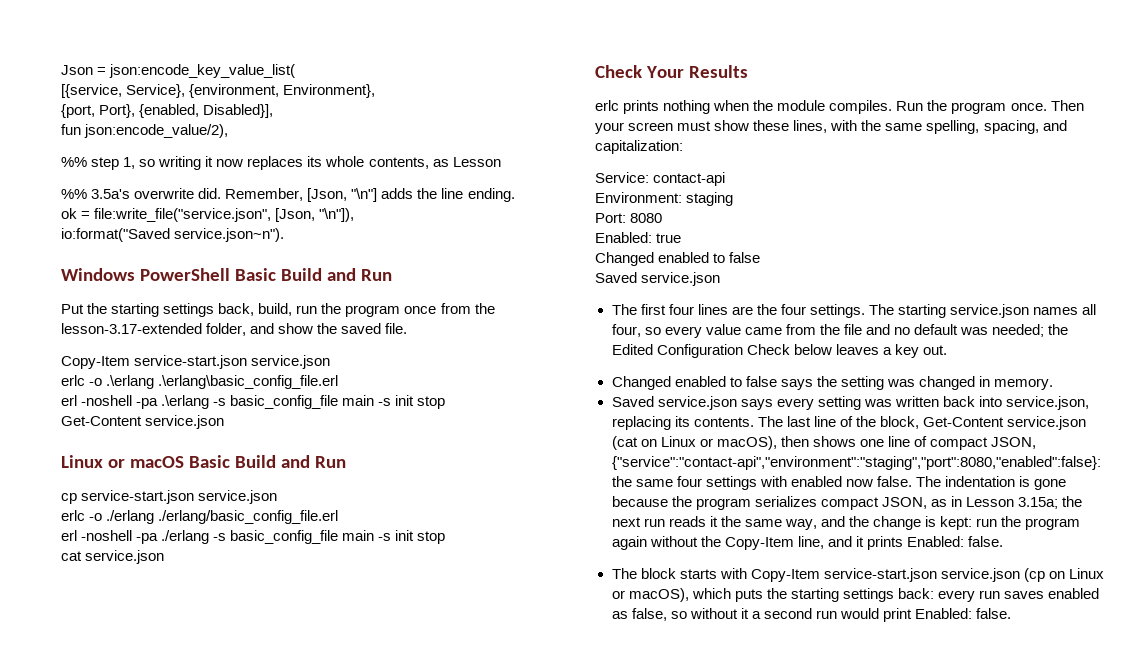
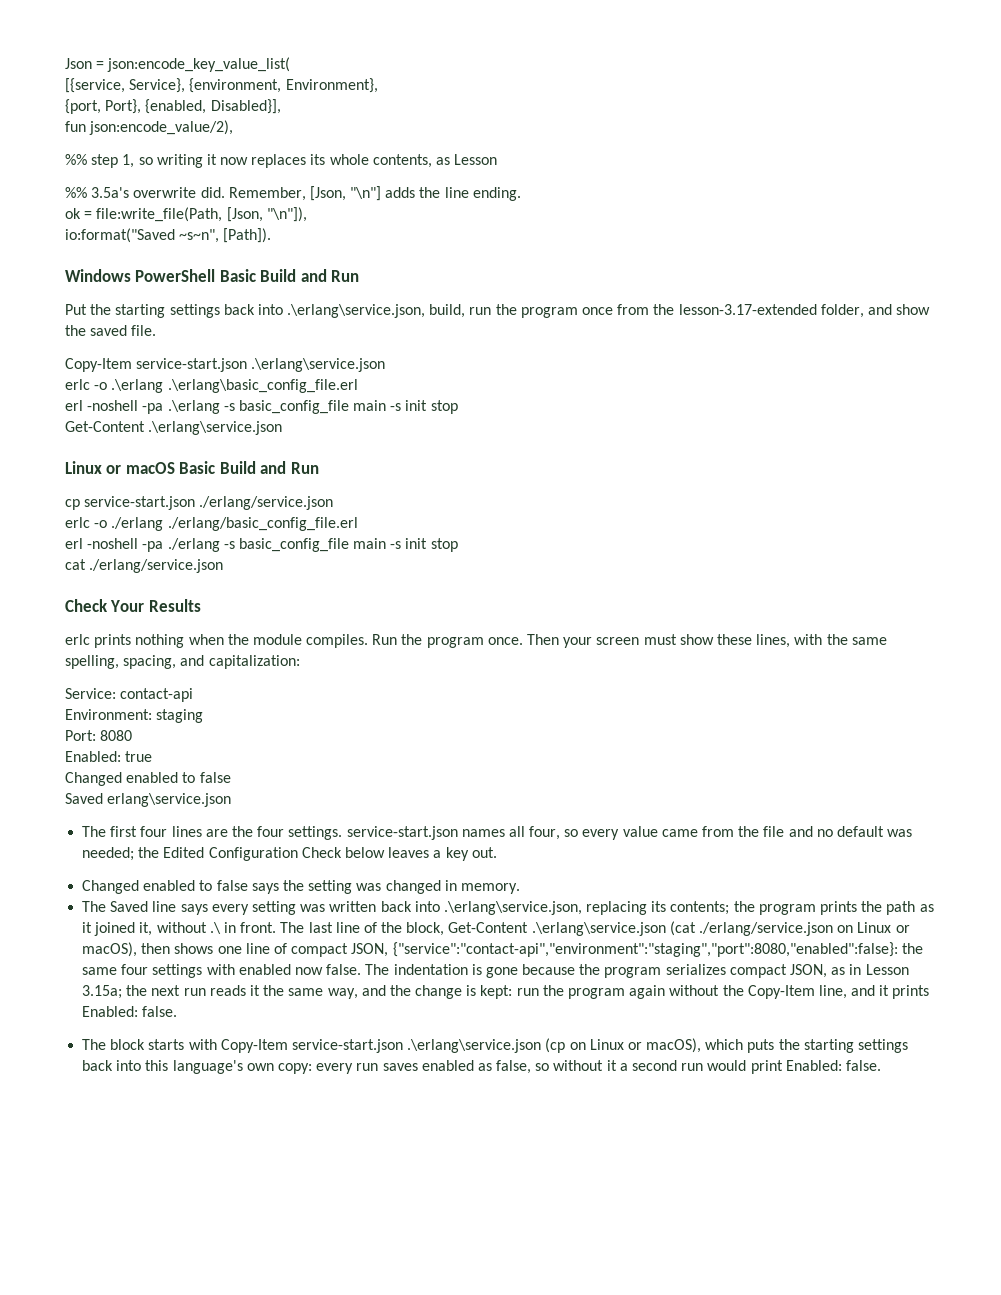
[94,208,272,222] file:write_file("service.json", -> [96,207,223,222] file:write_file(Path,
[174,228,285,242] service.json~n"). -> [179,228,272,243] ~s~n", [Path]).
[218,303,255,316] back, -> [223,304,426,318] back into .\erlang\service.json,
[251,355,331,369] service.json -> [251,358,386,372] .\erlang\service.json
[145,415,225,429] service.json -> [148,421,283,435] .\erlang\service.json
[198,490,278,504] service.json -> [199,496,334,510] ./erlang/service.json
[85,550,165,564] service.json -> [89,559,224,573] ./erlang/service.json
[641,272,721,286] service.json -> [107,793,232,807] erlang\service.json
[868,304,1029,318] The starting service.json -> [346,826,458,840] service-start.json
[611,396,737,410] Saved service.json -> [82,901,177,912] The Saved line
[1005,396,1089,410] service.json, -> [443,901,582,915] .\erlang\service.json,
[693,417,754,427] contents. -> [670,901,934,915] [82,922,277,936] contents; the program prints the path as it joined it, without .\ in front.
[1007,416,1086,430] [611,436,638,450] service.json (cat -> [531,921,834,936] .\erlang\service.json (cat ./erlang/service.json
[940,568,1020,582] service.json -> [407,1039,542,1053] .\erlang\service.json
[897,588,934,599] back: -> [82,1060,312,1074] back into this language's own copy:

